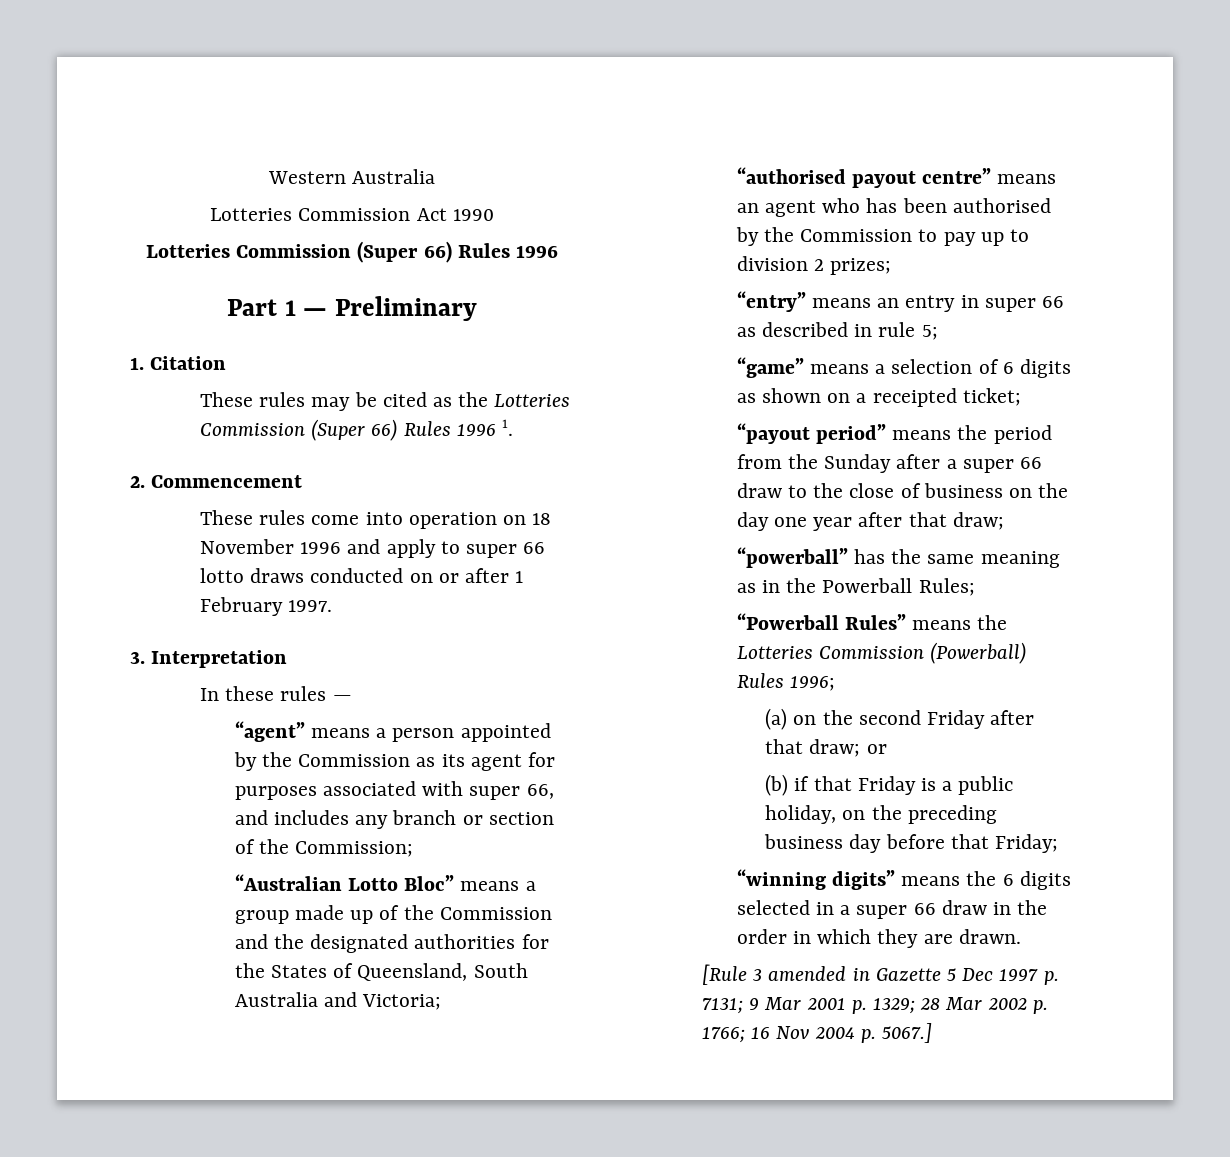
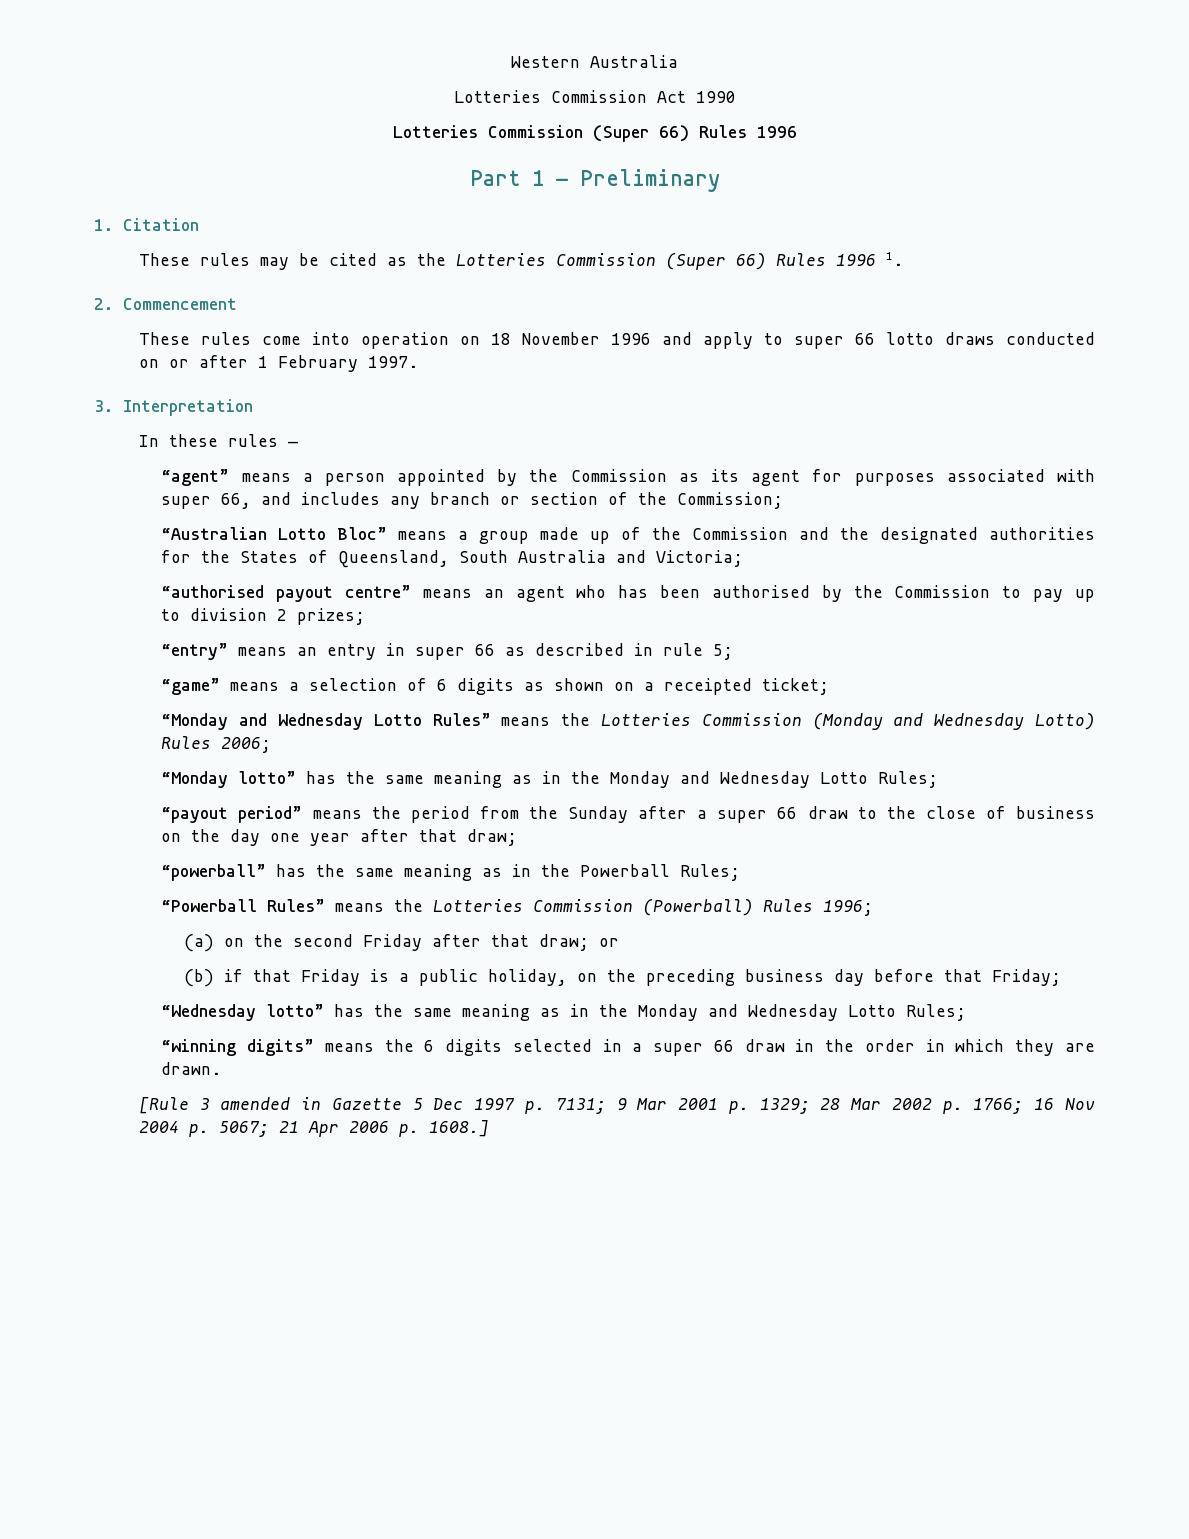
(1021, 397) none -> [161,713,1095,730] [161,736,272,753] [161,771,939,788] // “Monday and Wednesday Lotto Rules” means the Lotteries Commission (Monday and Wednesday Lotto) Rules 2006; // “Monday lotto” has the same meaning as in the Monday and Wednesday Lotto Rules;
(1059, 843) none -> [161,1004,967,1021] // “Wednesday lotto” has the same meaning as in the Monday and Wednesday Lotto Rules;
[881,1023,932,1043] 5067.] -> [218,1120,489,1137] 5067; 21 Apr 2006 p. 1608.]

